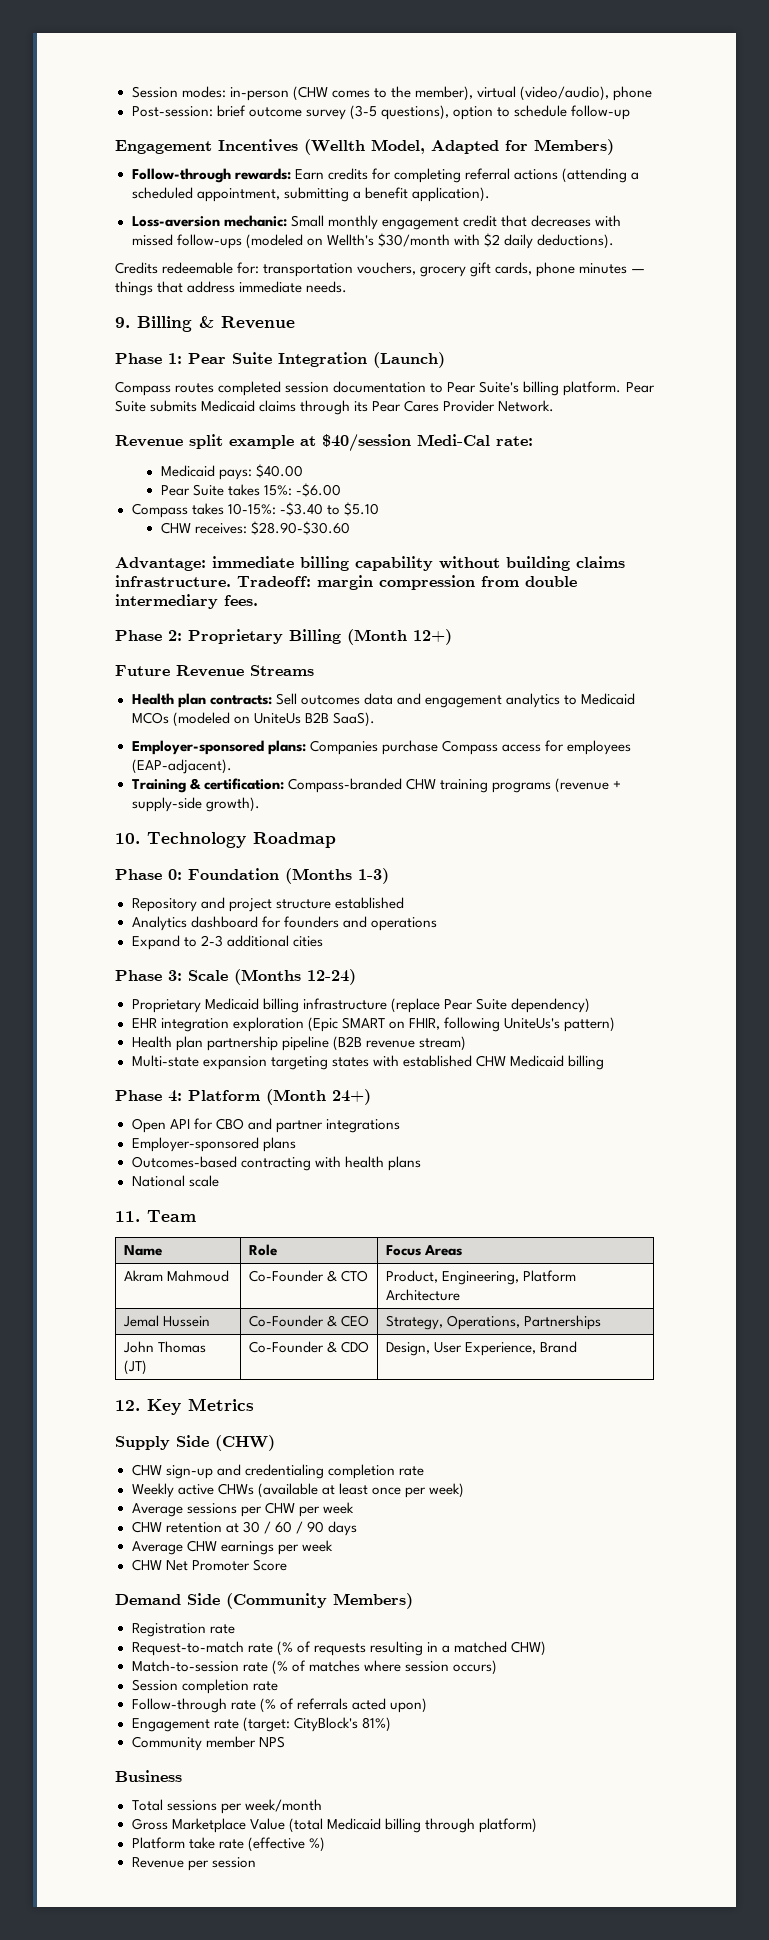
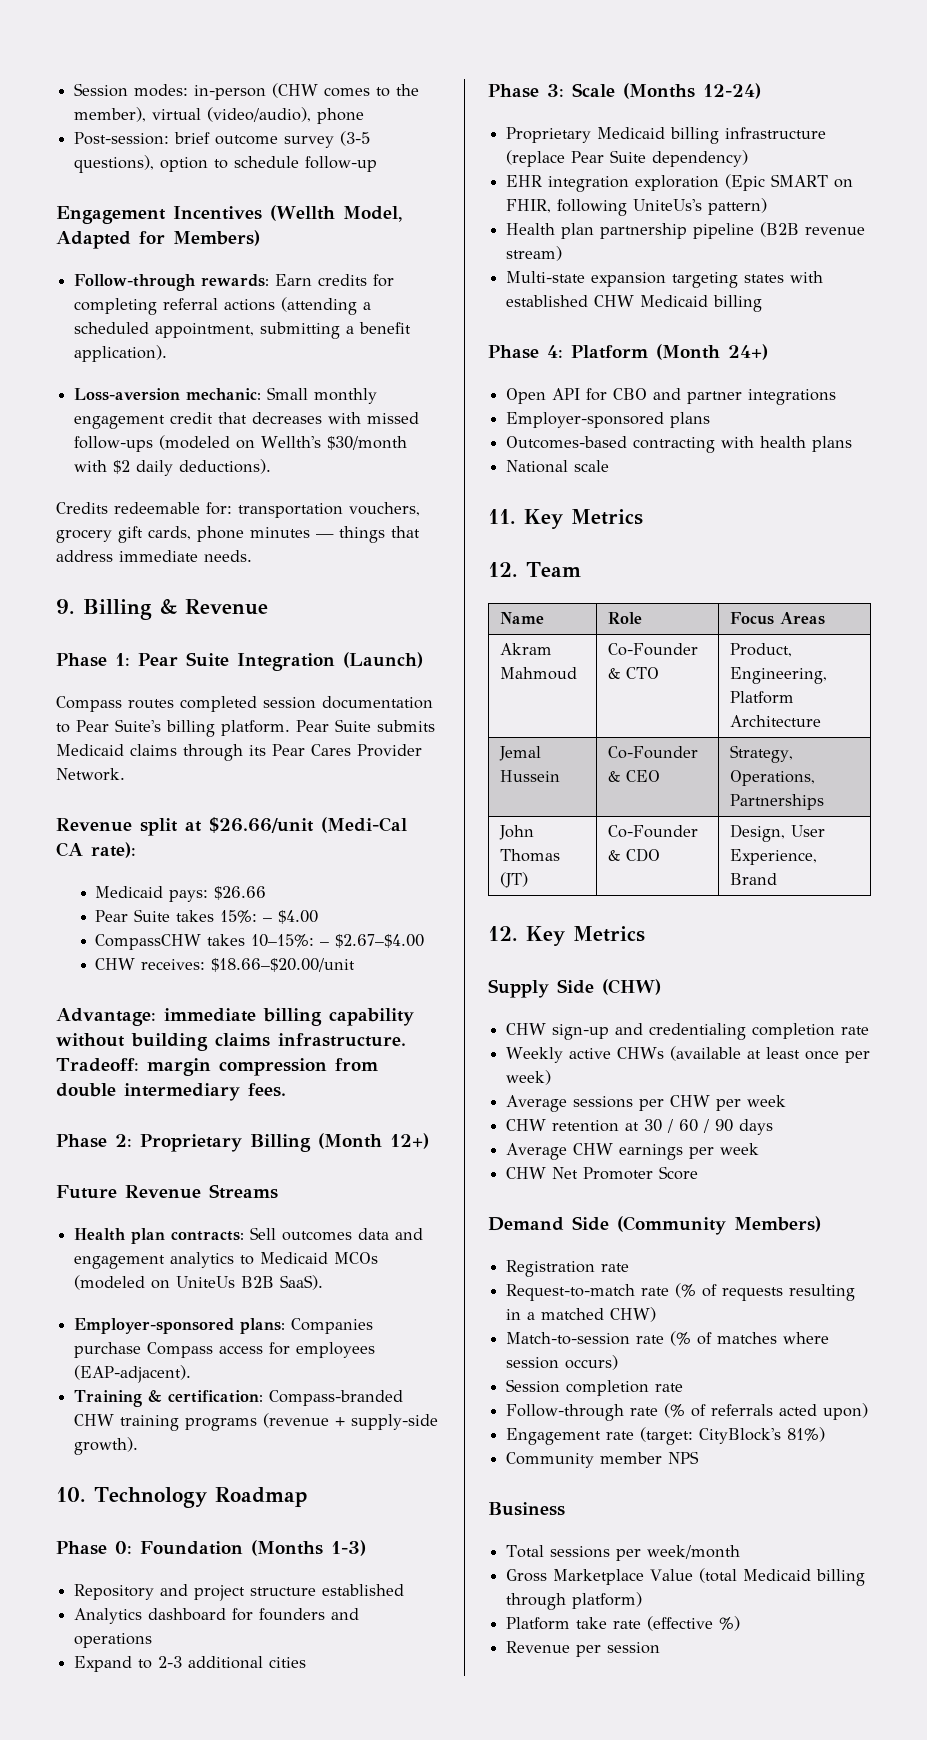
[229,434,533,452] example at $40/session Medi-Cal rate: -> [185,817,407,833] [56,842,136,858] at $26.66/unit (Medi-Cal CA rate):
[255,464,303,478] $40.00 -> [214,886,267,900] $26.66
[295,483,341,497] [131,502,379,518] -$6.00 // Compass takes 10-15%: -$3.40 to $5.10 -> [263,910,319,924] [95,934,425,950] – $4.00 // CompassCHW takes 10–15%: – $2.67–$4.00
[250,521,350,535] $28.90-$30.60 -> [211,958,356,972] $18.66–$20.00/unit
(140, 1216) none -> [524,509,643,529] [488,562,518,577] Key Metrics // 12.

